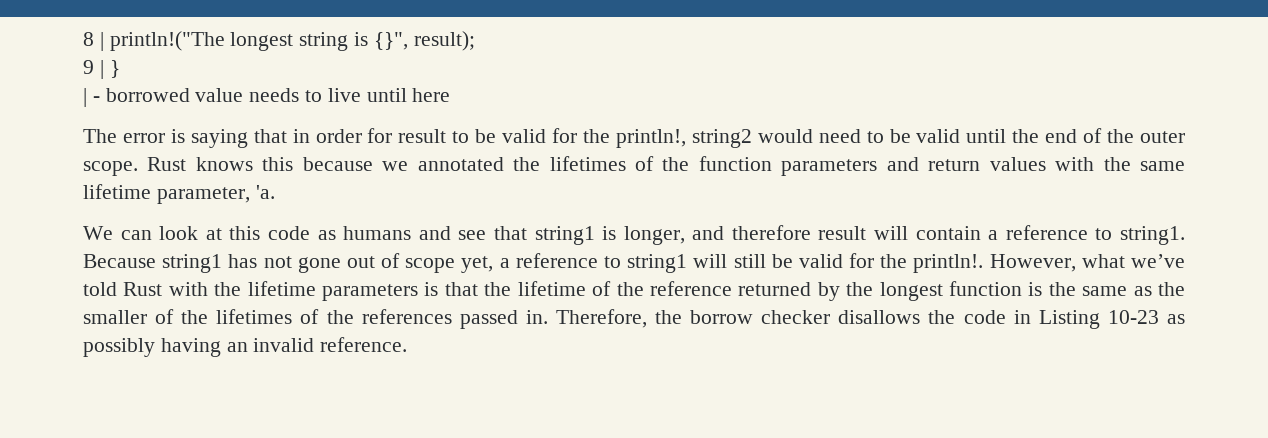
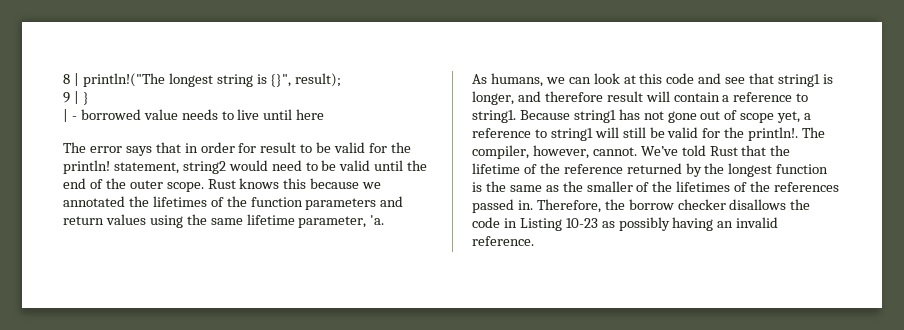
[170,129,248,148] is saying -> [125,146,152,156] says
[615,129,686,148] println!, -> [63,160,179,174] println! statement,
[1055,157,1095,171] with -> [149,215,183,228] using
[83,226,113,240] We -> [472,73,565,87] As humans, we
[317,226,412,240] as humans -> (695, 78) none
[989,254,1185,272] [83,281,439,301] However, what we’ve told Rust with the lifetime parameters is -> [802,127,826,138] [472,145,738,159] The compiler, however, cannot. We’ve told Rust

